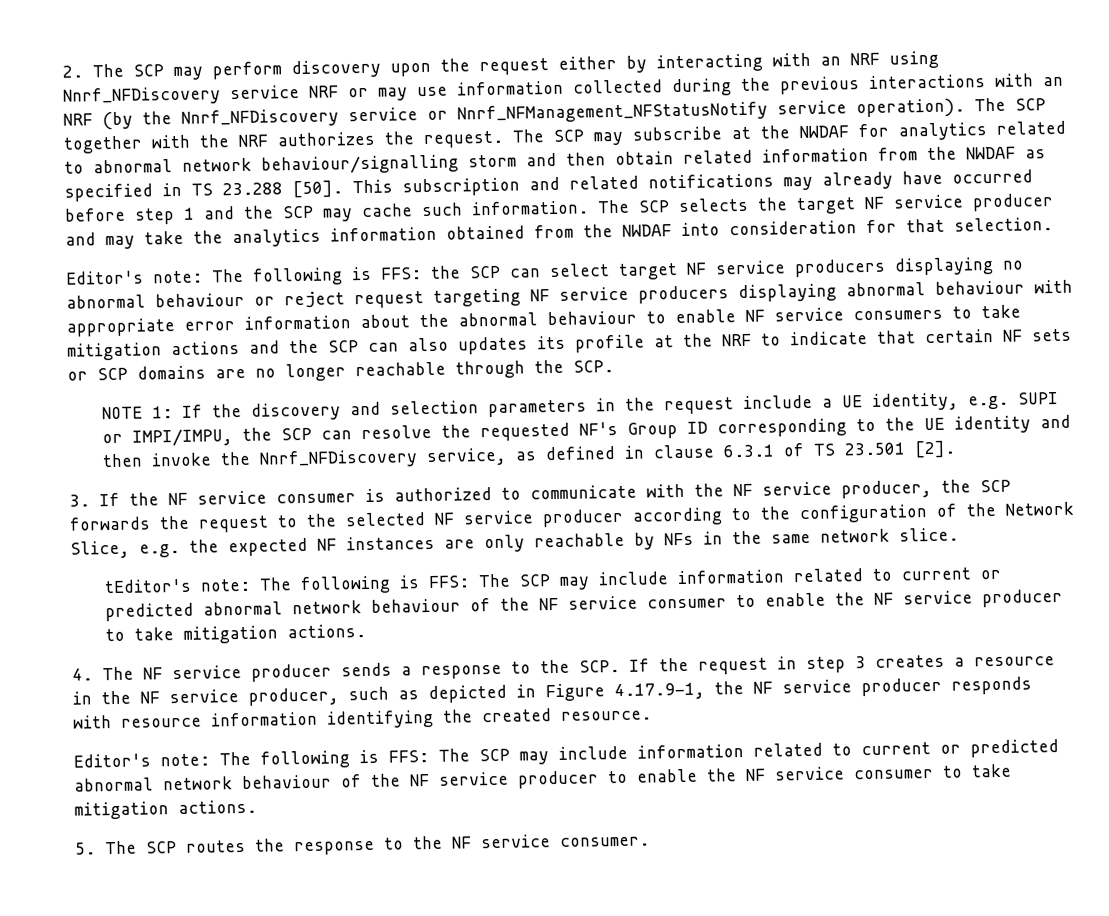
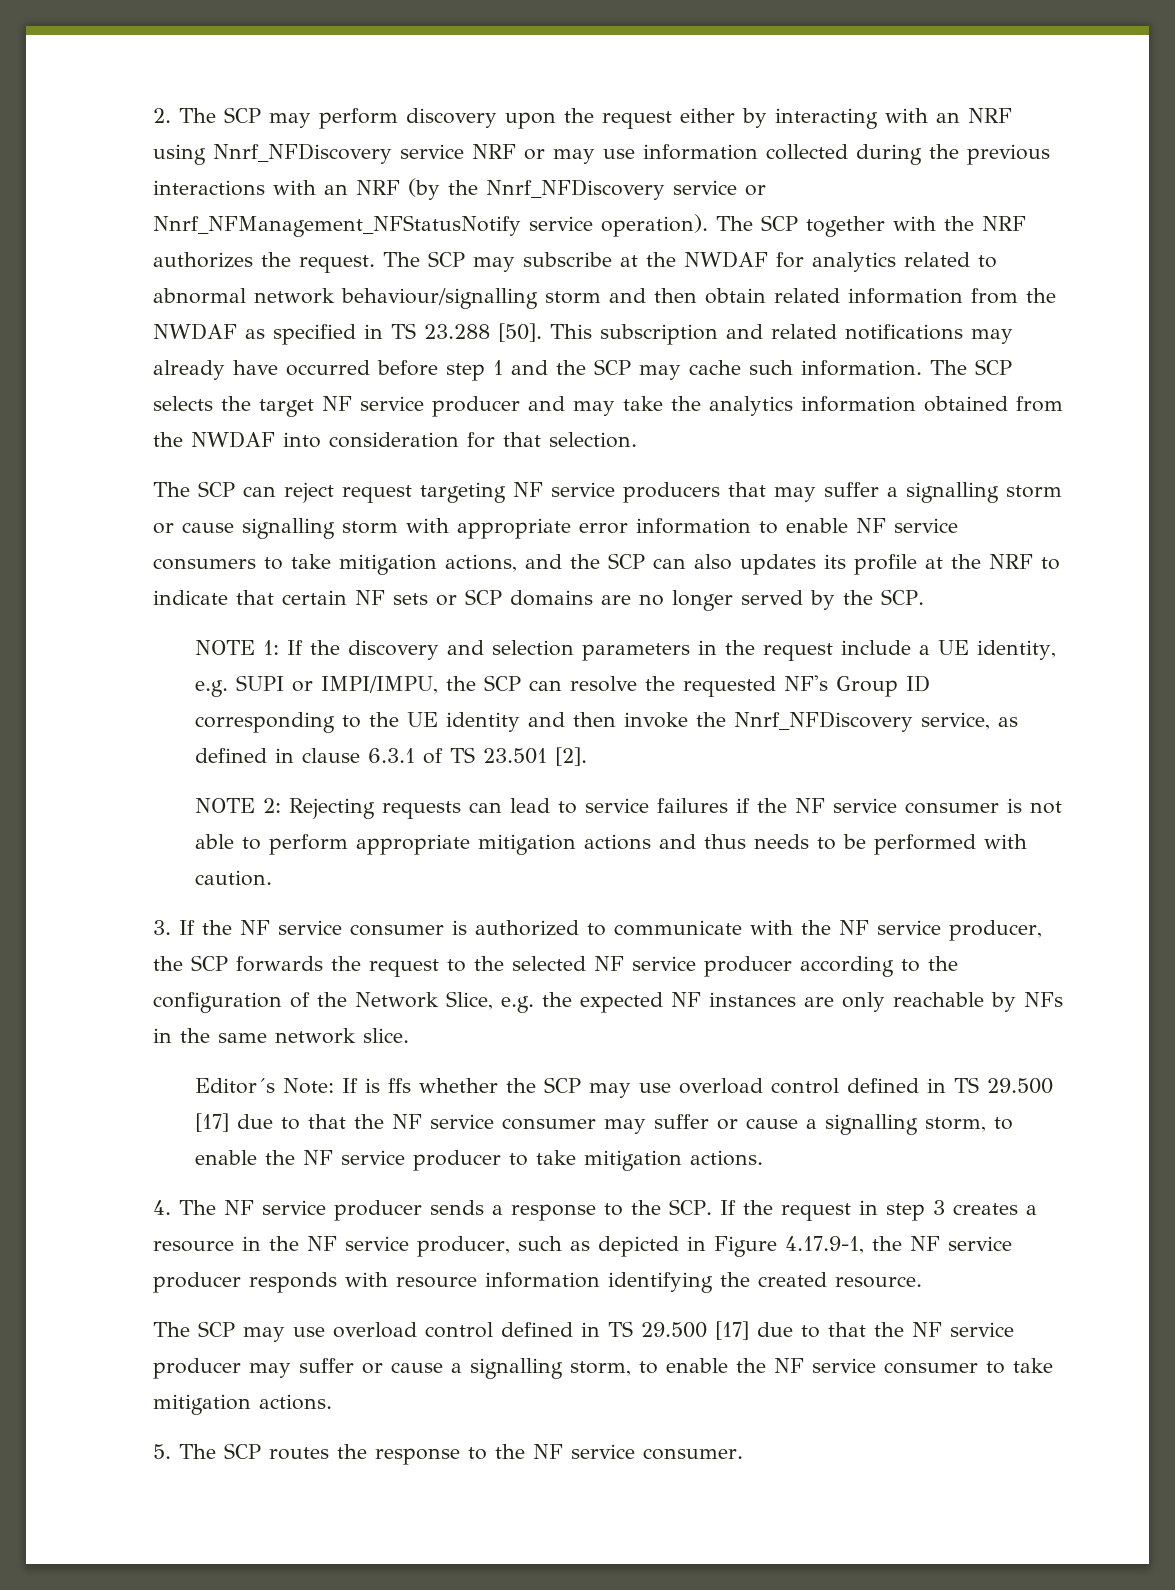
[64,257,1024,286] [65,292,275,309] Editor's note: The following is FFS: the SCP can select target NF service producers displaying no abnormal behaviour or -> [153,481,277,497] The SCP can
[737,279,1073,303] [65,310,637,337] displaying abnormal behaviour with appropriate error information about the abnormal behaviour -> [728,482,1063,503] [153,518,752,539] that may suffer a signalling storm or cause signalling storm with appropriate error information
[170,340,240,356] actions -> [445,554,518,572] actions,
[354,360,525,379] reachable through -> [741,590,836,610] served by
(957, 449) none -> [195,798,1063,819] [195,834,1028,855] [195,870,273,886] // NOTE 2: Rejecting requests can lead to service failures if the NF service consumer is not able to perform appropriate mitigation actions and thus needs to be performed with caution.
[104,567,1002,595] [105,595,728,622] tEditor's note: The following is FFS: The SCP may include information related to current or predicted abnormal network behaviour of the NF service consumer -> [195,1077,1054,1098] [195,1113,987,1135] Editor´s Note: If is ffs whether the SCP may use overload control defined in TS 29.500 [17] due to that the NF service consumer may suffer or cause a signalling storm,
[72,739,1059,769] [73,770,599,792] Editor's note: The following is FFS: The SCP may include information related to current or predicted abnormal network behaviour of the NF service producer -> [153,1321,1015,1342] [153,1358,632,1379] The SCP may use overload control defined in TS 29.500 [17] due to that the NF service producer may suffer or cause a signalling storm,

